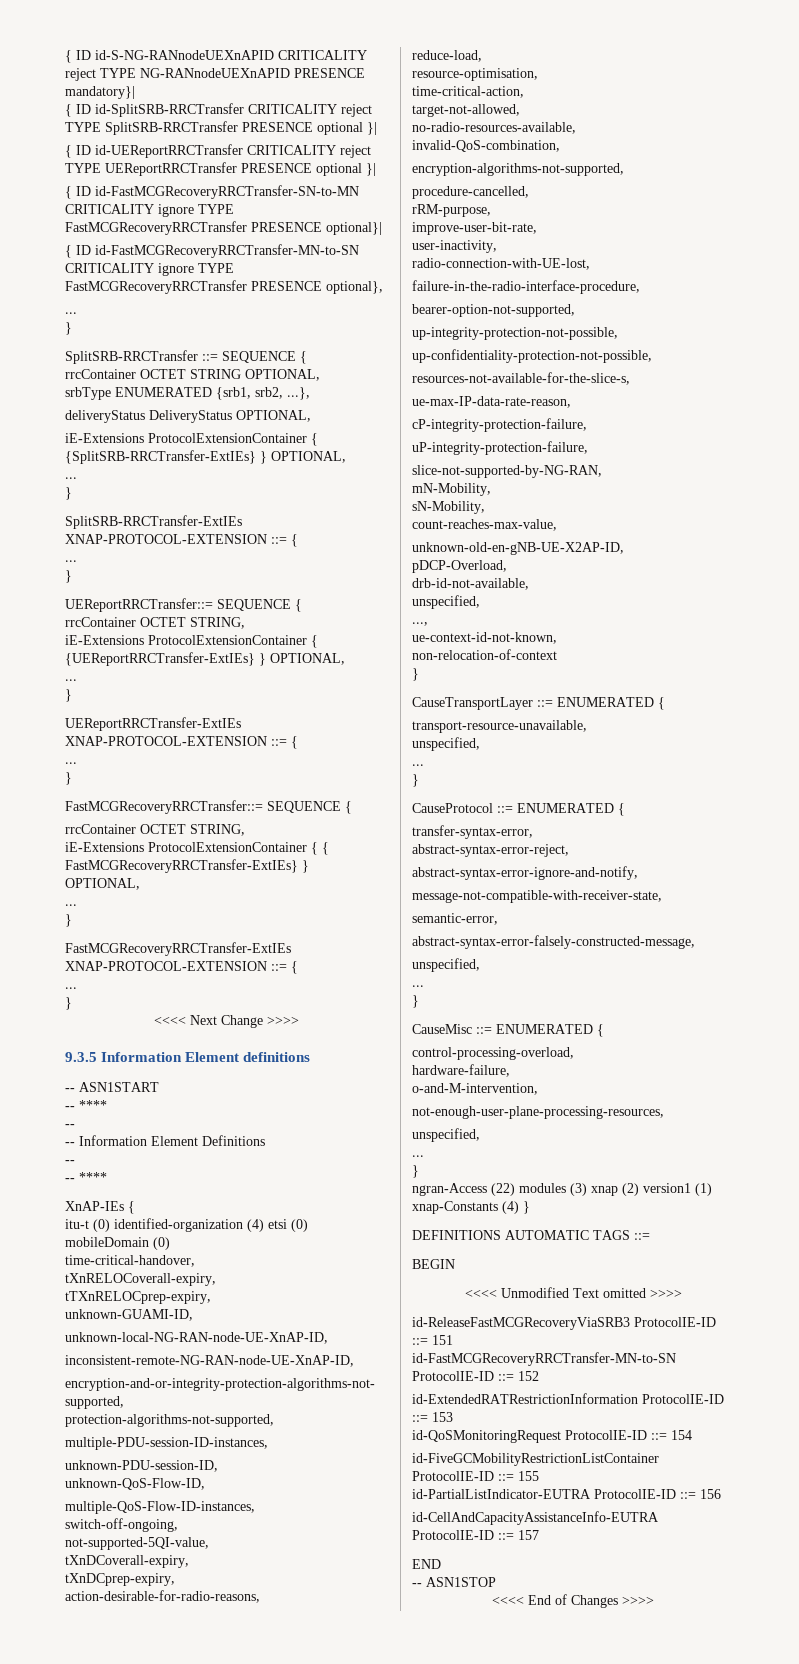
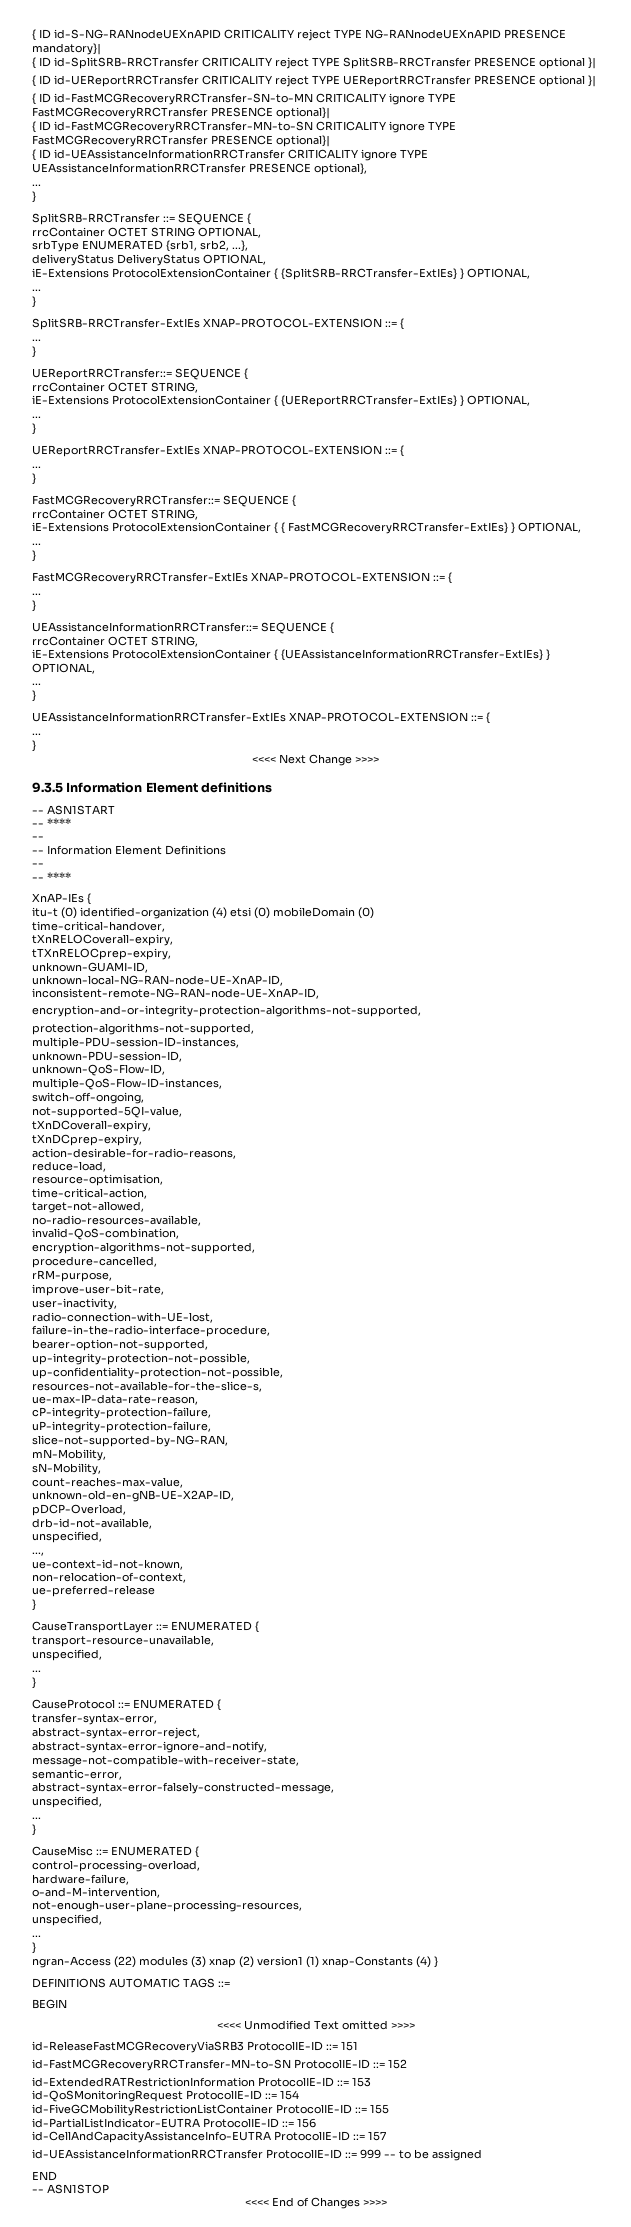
(322, 286) none -> [276,135,330,147] [32,149,428,161] [32,163,311,173] optional}| // { ID id-UEAssistanceInformationRRCTransfer CRITICALITY ignore TYPE UEAssistanceInformationRRCTransfer PRESENCE
(72, 1003) none -> [32,622,334,634] [32,636,198,647] [32,649,550,661] [32,663,95,674] [32,683,41,685] [32,690,36,702] [32,712,490,724] [32,733,41,735] [32,740,36,752] // UEAssistanceInformationRRCTransfer::= SEQUENCE { // rrcContainer OCTET STRING, // iE-Extensions ProtocolExtensionContainer { {UEAssistanceInformationRRCTransfer-ExtIEs} } OPTIONAL, // ... // } // UEAssistanceInformationRRCTransfer-ExtIEs XNAP-PROTOCOL-EXTENSION ::= { // ... // }
[412,649,557,660] non-relocation-of-context -> [32,1572,186,1583] [32,1585,155,1597] non-relocation-of-context, // ue-preferred-release
(539, 1535) none -> [32,2149,482,2161] // id-UEAssistanceInformationRRCTransfer ProtocolIE-ID ::= 999 -- to be assigned

